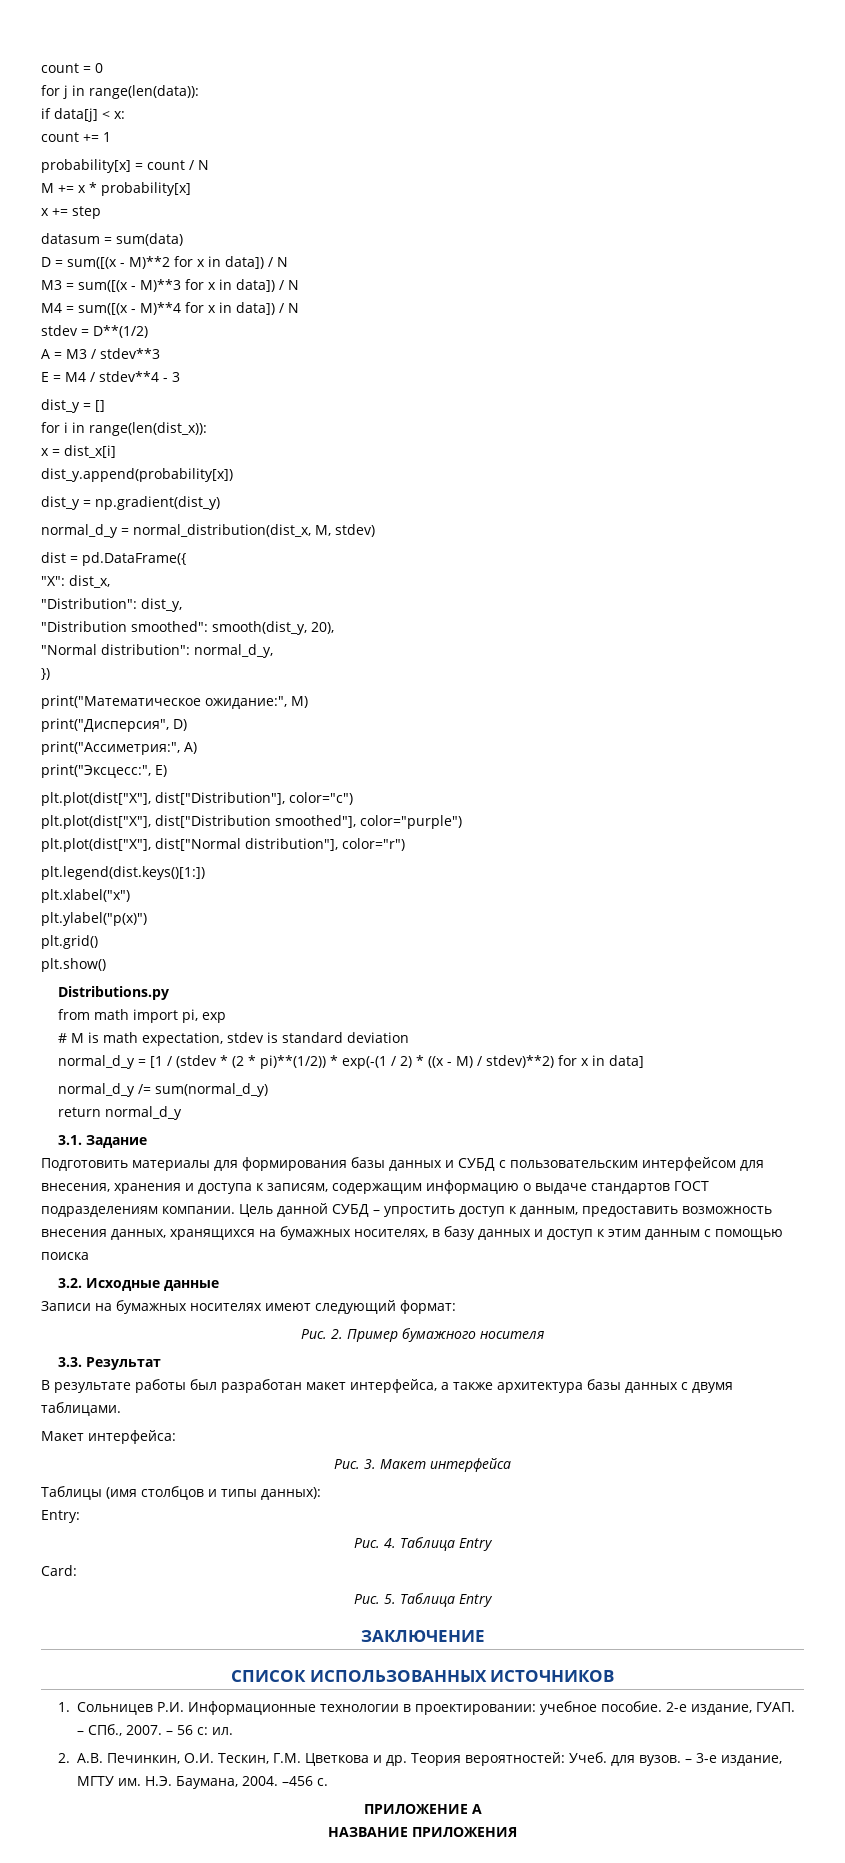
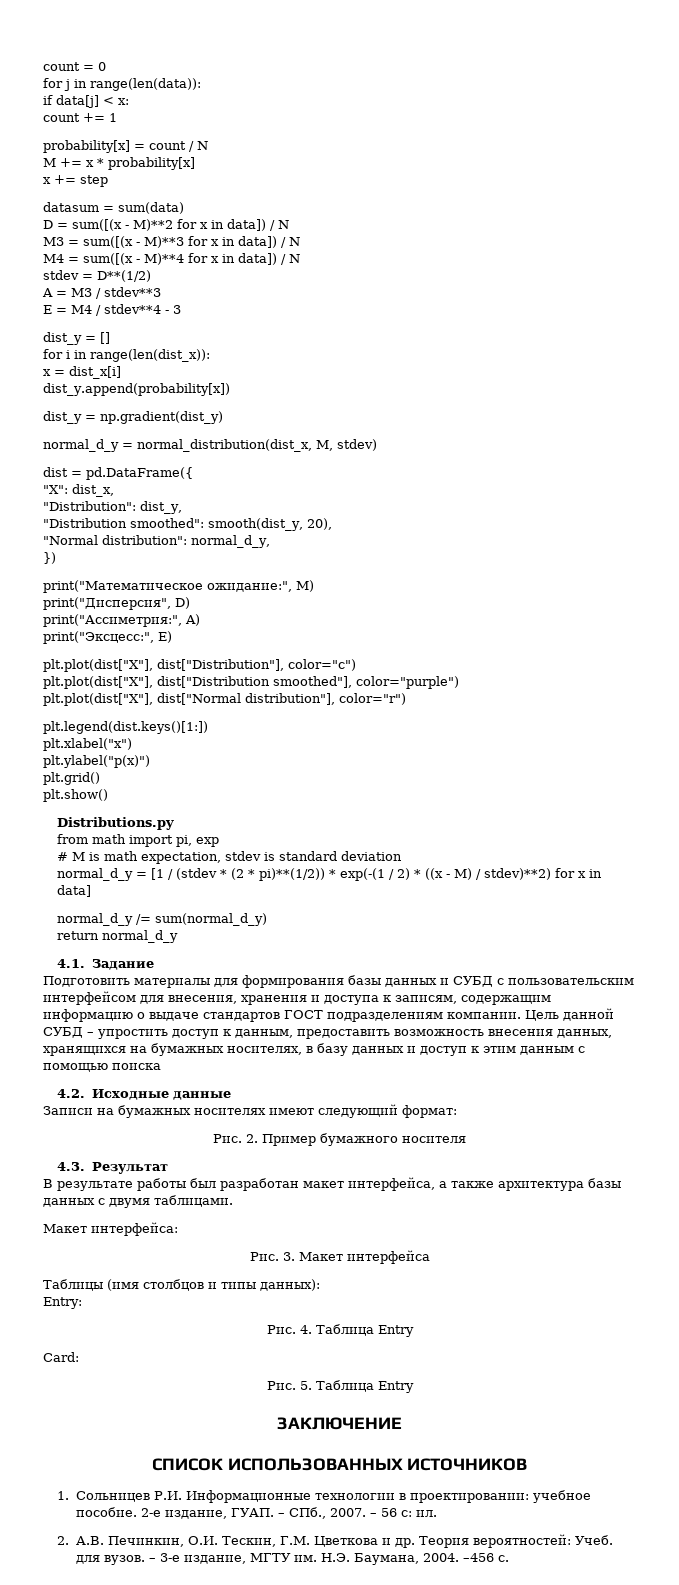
[57,1135,82,1145] 3.1. -> [57,959,86,968] 4.1.
[57,1278,82,1288] 3.2. -> [57,1089,86,1098] 4.2.
[57,1357,82,1367] 3.3. -> [57,1162,86,1171] 4.3.
[363,1804,482,1815] [328,1827,517,1838] // ПРИЛОЖЕНИЕ А // НАЗВАНИЕ ПРИЛОЖЕНИЯ -> (509, 1558) none

